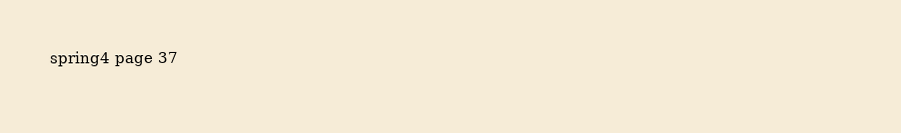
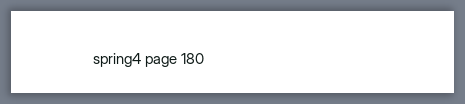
[157,51,178,64] 37 -> [181,53,205,64] 180

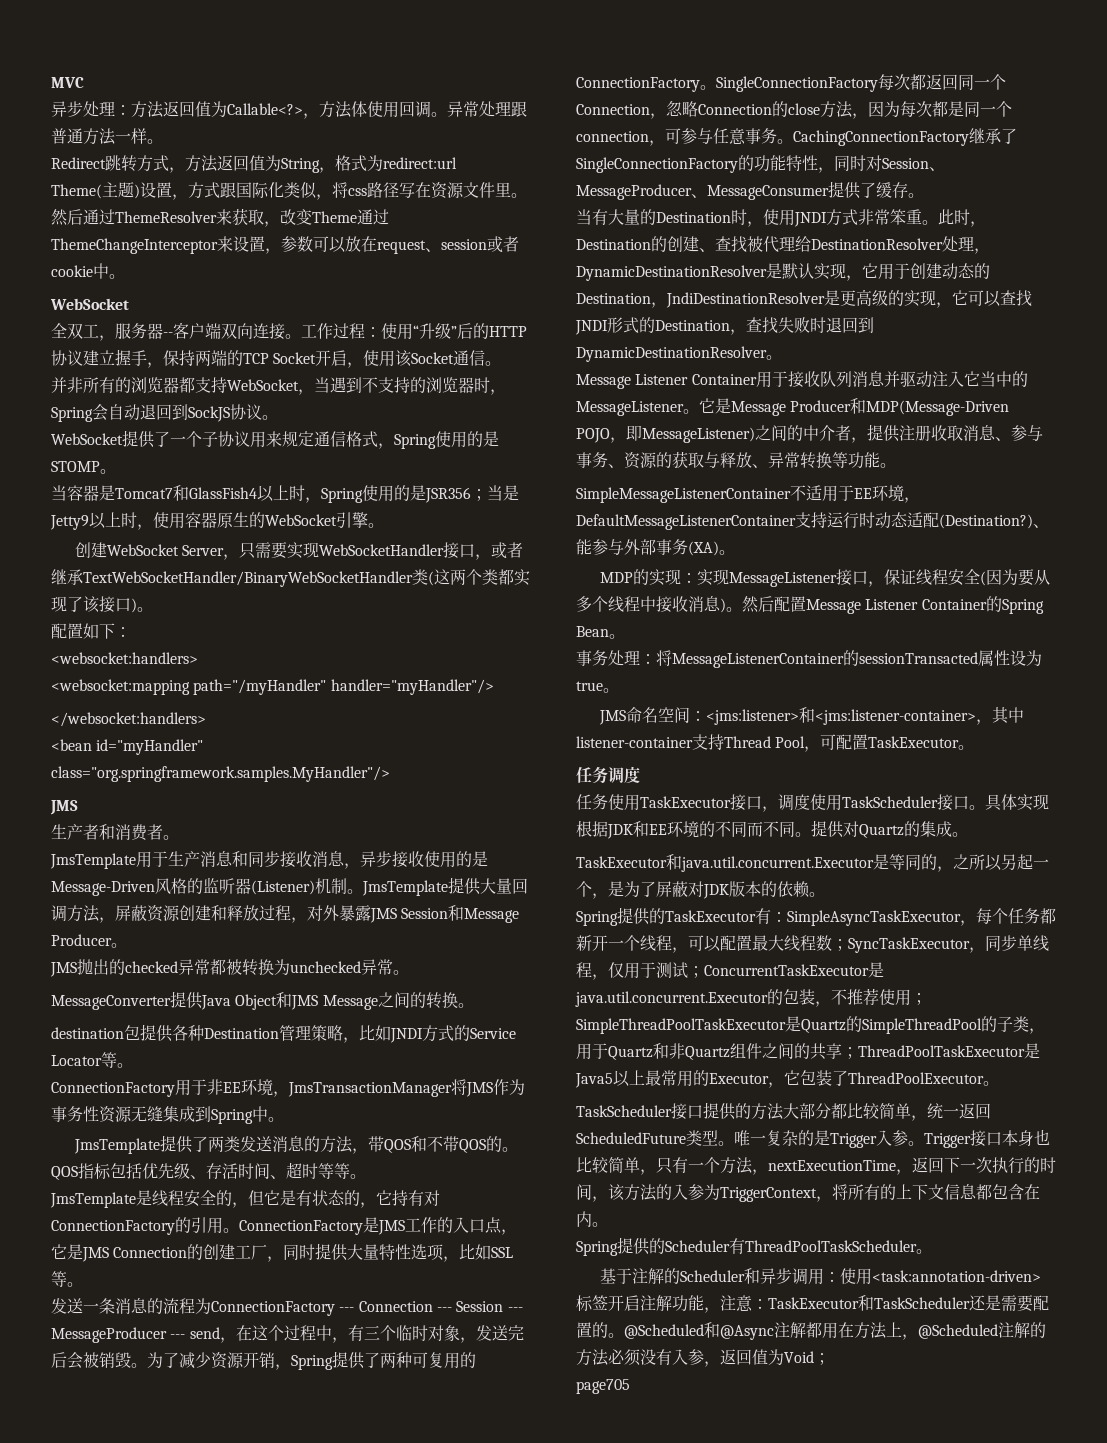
[93,53,205,67] spring4 page 180 -> [51,77,84,88] [51,101,527,119] [51,128,163,145] [51,155,457,173] [51,182,527,200] [51,208,389,227] [51,236,519,254] [51,263,125,279] [50,298,129,310] [51,322,527,341] [51,349,502,368] [51,377,506,395] [51,404,278,422] [51,430,499,449] [51,461,116,474] [51,485,519,503] [50,512,384,530] [74,542,524,560] [51,569,530,587] [51,596,153,613] [51,623,131,639] [51,652,198,664] [51,679,494,695] [51,712,206,727] [51,739,204,755] [51,766,390,782] [50,800,78,815] [51,824,179,841] [50,851,488,869] [51,877,528,896] [51,905,520,923] [51,934,127,948] [50,959,409,977] [51,991,474,1010] [51,1024,516,1043] [51,1052,133,1068] [51,1079,525,1097] [51,1106,284,1124] [73,1135,518,1154] [51,1162,366,1180] [50,1190,440,1208] [51,1217,517,1235] [51,1243,514,1262] [51,1271,83,1287] [51,1298,523,1316] [51,1325,524,1343] [51,1351,476,1370] [576,74,1006,92] [576,101,1012,119] [576,128,1017,146] [576,155,945,173] [576,181,924,200] [576,209,986,227] [576,236,990,254] [576,263,990,281] [576,289,1032,308] [575,317,874,335] [576,346,782,362] [576,371,1028,389] [576,398,1010,416] [576,424,1043,443] [576,451,896,469] [576,485,920,503] [576,512,1049,530] [576,539,735,556] [599,569,1050,587] [576,596,1044,614] [576,626,625,639] [576,650,1042,668] [576,681,619,693] [598,707,1024,725] [576,734,975,752] [576,766,640,784] [576,794,1049,812] [576,820,968,839] [576,854,1049,872] [576,881,825,899] [576,907,1056,926] [576,935,1049,953] [576,962,884,980] [575,988,927,1007] [576,1016,1045,1034] [576,1043,1040,1060] [575,1070,999,1088] [576,1102,991,1121] [576,1129,1050,1148] [576,1157,1056,1175] [576,1184,1040,1202] [576,1211,608,1227] [576,1237,932,1256] [599,1268,1041,1285] [576,1295,1049,1313] [576,1322,1046,1340] [576,1349,830,1367] [576,1379,630,1394] MVC // 异步处理：方法返回值为Callable<?>，方法体使用回调。异常处理跟普通方法一样。 // Redirect跳转方式，方法返回值为String，格式为redirect:url // Theme(主题)设置，方式跟国际化类似，将css路径写在资源文件里。然后通过ThemeResolver来获取，改变Theme通过ThemeChangeInterceptor来设置，参数可以放在request、session或者cookie中。 // WebSocket // 全双工，服务器--客户端双向连接。工作过程：使用“升级”后的HTTP协议建立握手，保持两端的TCP Socket开启，使用该Socket通信。 // 并非所有的浏览器都支持WebSocket，当遇到不支持的浏览器时，Spring会自动退回到SockJS协议。 // WebSocket提供了一个子协议用来规定通信格式，Spring使用的是STOMP。 // 当容器是Tomcat7和GlassFish4以上时，Spring使用的是JSR356；当是Jetty9以上时，使用容器原生的WebSocket引擎。 // 创建WebSocket Server，只需要实现WebSocketHandler接口，或者继承TextWebSocketHandler/BinaryWebSocketHandler类(这两个类都实现了该接口)。 // 配置如下： // <websocket:handlers> // <websocket:mapping path="/myHandler" handler="myHandler"/> // </websocket:handlers> // <bean id="myHandler" class="org.springframework.samples.MyHandler"/> // JMS // 生产者和消费者。 // JmsTemplate用于生产消息和同步接收消息，异步接收使用的是Message-Driven风格的监听器(Listener)机制。JmsTemplate提供大量回调方法，屏蔽资源创建和释放过程，对外暴露JMS Session和Message Producer。 // JMS抛出的checked异常都被转换为unchecked异常。 // MessageConverter提供Java Object和JMS Message之间的转换。 // destination包提供各种Destination管理策略，比如JNDI方式的Service Locator等。 // ConnectionFactory用于非EE环境，JmsTransactionManager将JMS作为事务性资源无缝集成到Spring中。 // JmsTemplate提供了两类发送消息的方法，带QOS和不带QOS的。QOS指标包括优先级、存活时间、超时等等。 // JmsTemplate是线程安全的，但它是有状态的，它持有对ConnectionFactory的引用。ConnectionFactory是JMS工作的入口点，它是JMS Connection的创建工厂，同时提供大量特性选项，比如SSL等。 // 发送一条消息的流程为ConnectionFactory --- Connection --- Session --- MessageProducer --- send，在这个过程中，有三个临时对象，发送完后会被销毁。为了减少资源开销，Spring提供了两种可复用的ConnectionFactory。SingleConnectionFactory每次都返回同一个Connection，忽略Connection的close方法，因为每次都是同一个connection，可参与任意事务。CachingConnectionFactory继承了SingleConnectionFactory的功能特性，同时对Session、MessageProducer、MessageConsumer提供了缓存。 // 当有大量的Destination时，使用JNDI方式非常笨重。此时，Destination的创建、查找被代理给DestinationResolver处理，DynamicDestinationResolver是默认实现，它用于创建动态的Destination，JndiDestinationResolver是更高级的实现，它可以查找JNDI形式的Destination，查找失败时退回到DynamicDestinationResolver。 // Message Listener Container用于接收队列消息并驱动注入它当中的MessageListener。它是Message Producer和MDP(Message-Driven POJO，即MessageListener)之间的中介者，提供注册收取消息、参与事务、资源的获取与释放、异常转换等功能。 // SimpleMessageListenerContainer不适用于EE环境，DefaultMessageListenerContainer支持运行时动态适配(Destination?)、能参与外部事务(XA)。 // MDP的实现：实现MessageListener接口，保证线程安全(因为要从多个线程中接收消息)。然后配置Message Listener Container的Spring Bean。 // 事务处理：将MessageListenerContainer的sessionTransacted属性设为true。 // JMS命名空间：<jms:listener>和<jms:listener-container>，其中listener-container支持Thread Pool，可配置TaskExecutor。 // 任务调度 // 任务使用TaskExecutor接口，调度使用TaskScheduler接口。具体实现根据JDK和EE环境的不同而不同。提供对Quartz的集成。 // TaskExecutor和java.util.concurrent.Executor是等同的，之所以另起一个，是为了屏蔽对JDK版本的依赖。 // Spring提供的TaskExecutor有：SimpleAsyncTaskExecutor，每个任务都新开一个线程，可以配置最大线程数；SyncTaskExecutor，同步单线程，仅用于测试；ConcurrentTaskExecutor是java.util.concurrent.Executor的包装，不推荐使用；SimpleThreadPoolTaskExecutor是Quartz的SimpleThreadPool的子类，用于Quartz和非Quartz组件之间的共享；ThreadPoolTaskExecutor是Java5以上最常用的Executor，它包装了ThreadPoolExecutor。 // TaskScheduler接口提供的方法大部分都比较简单，统一返回ScheduledFuture类型。唯一复杂的是Trigger入参。Trigger接口本身也比较简单，只有一个方法，nextExecutionTime，返回下一次执行的时间，该方法的入参为TriggerContext，将所有的上下文信息都包含在内。 // Spring提供的Scheduler有ThreadPoolTaskScheduler。 // 基于注解的Scheduler和异步调用：使用<task:annotation-driven>标签开启注解功能，注意：TaskExecutor和TaskScheduler还是需要配置的。@Scheduled和@Async注解都用在方法上，@Scheduled注解的方法必须没有入参，返回值为Void； // page705

